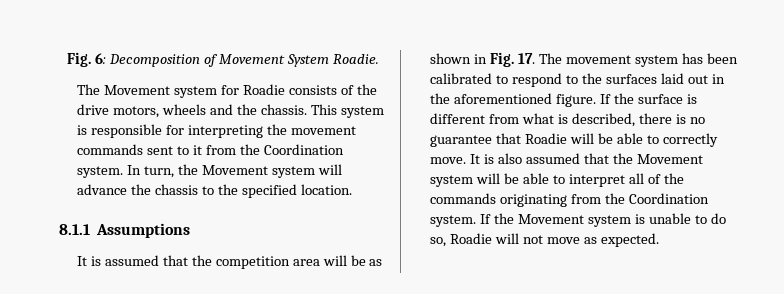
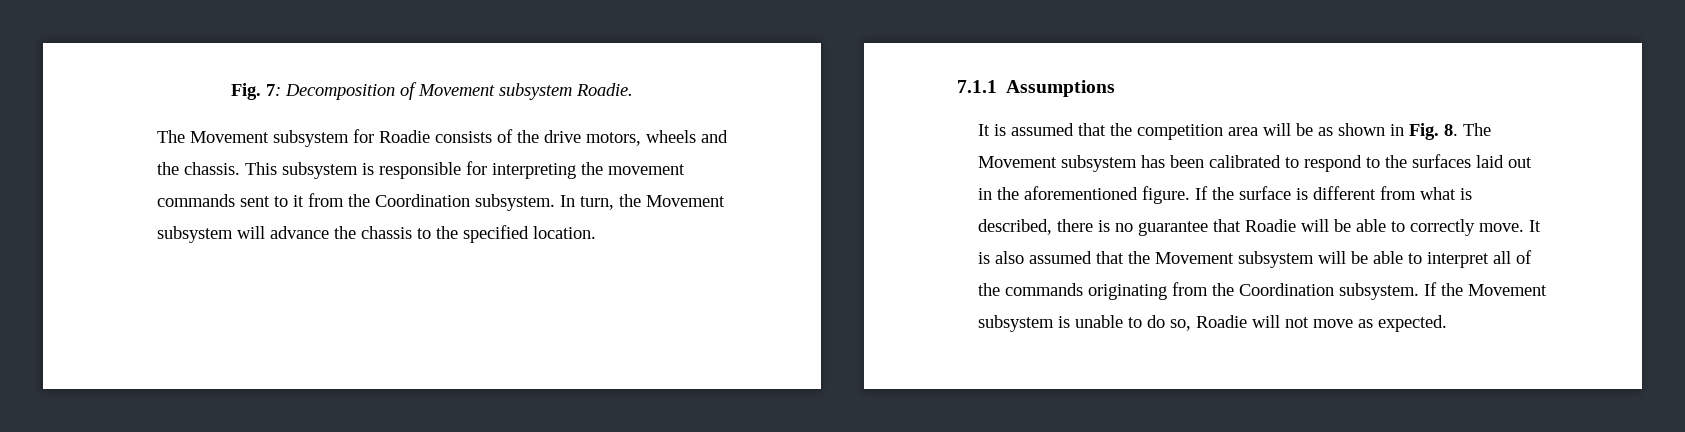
[67,52,107,67] Fig. 6: -> [231,83,281,100] Fig. 7:
[286,54,329,67] System -> [499,83,572,100] subsystem
[174,86,218,98] system -> [272,130,349,147] subsystem
[340,106,384,118] system -> [281,162,358,179] subsystem
[77,166,124,178] system. -> [474,194,555,211] subsystem.
[271,166,315,178] system -> [156,226,233,243] subsystem
[59,224,90,235] 8.1.1 -> [957,80,997,93] 7.1.1
[517,53,678,67] 17. The movement system -> [1443,123,1491,136] [977,155,1137,172] 8. The Movement subsystem
[430,175,474,187] system -> [1237,251,1314,268] subsystem
[430,215,477,227] system. -> [1338,283,1419,300] subsystem.
[587,215,631,227] system -> [977,315,1054,332] subsystem

